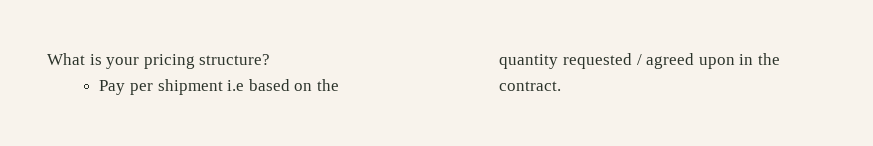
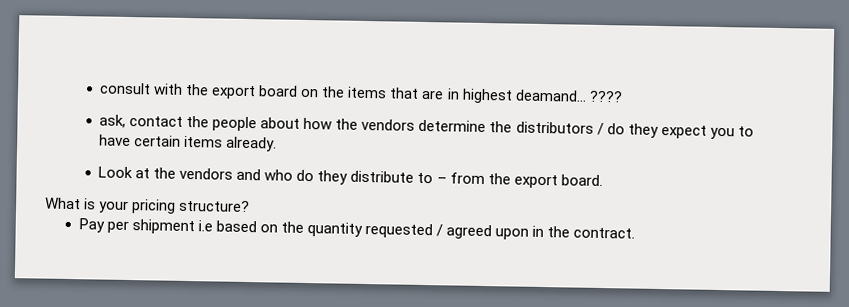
(47, 59) none -> [99,82,623,104] [99,114,754,140] [99,134,278,152] [98,166,603,189] consult with the export board on the items that are in highest deamand... ???? // ask, contact the people about how the vendors determine the distributors / do they expect you to have certain items already. // Look at the vendors and who do they distribute to – from the export board. //

